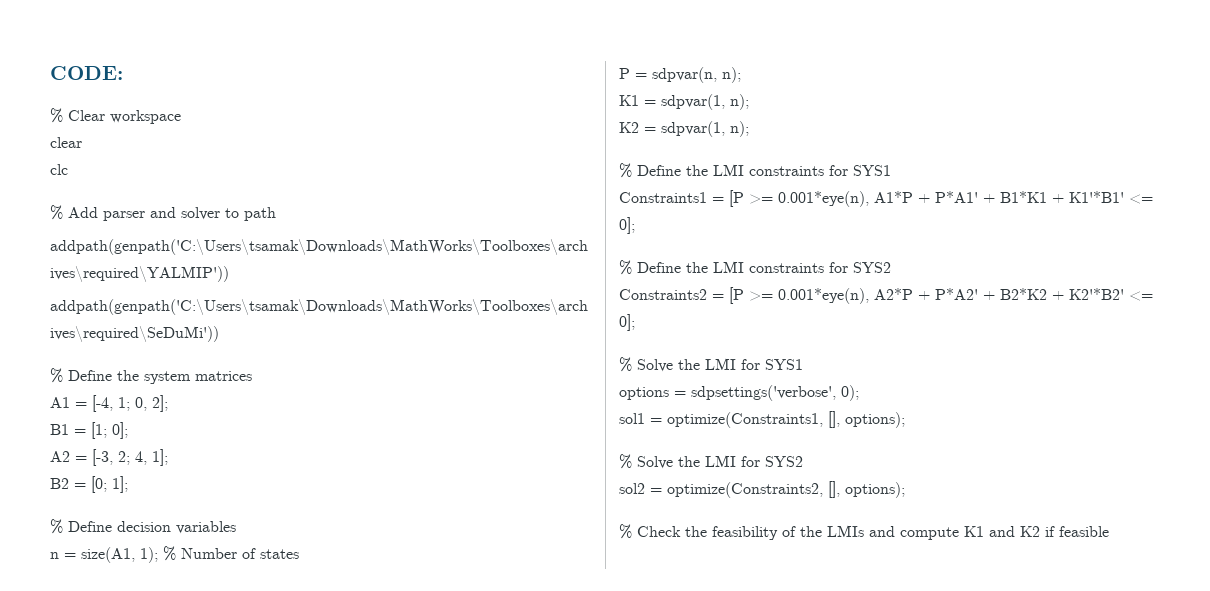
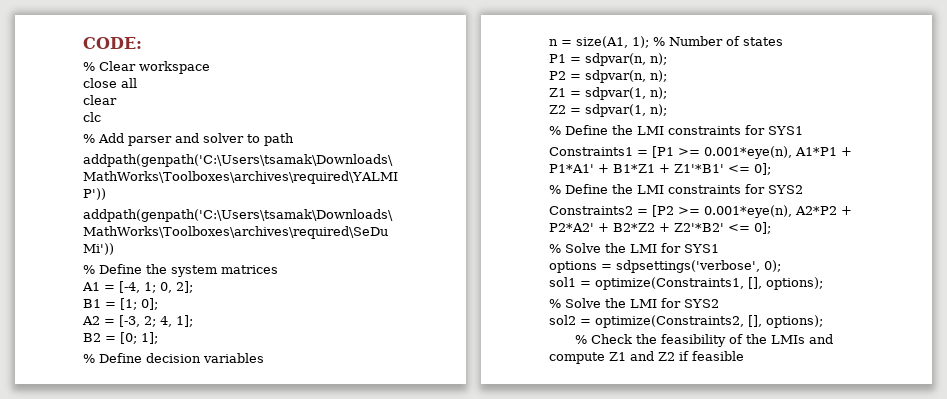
(181, 117) none -> [83,78,137,88] // close all
[619,67,741,83] [619,94,749,110] [619,122,639,133] P = sdpvar(n, n); // K1 = sdpvar(1, n); // K2 -> [549,53,667,66] [549,70,667,83] [549,87,667,100] [549,105,566,114] P1 = sdpvar(n, n); // P2 = sdpvar(n, n); // Z1 = sdpvar(1, n); // Z2
[729,190,1124,207] [P >= 0.001*eye(n), A1*P + P*A1' + B1*K1 + K1'*B1' -> [652,146,852,159] [549,164,724,173] [P1 >= 0.001*eye(n), A1*P1 + P1*A1' + B1*Z1 + Z1'*B1'
[729,287,1124,304] [P >= 0.001*eye(n), A2*P + P*A2' + B2*K2 + K2'*B2' -> [652,205,852,218] [549,223,724,232] [P2 >= 0.001*eye(n), A2*P2 + P2*A2' + B2*Z2 + Z2'*B2'
[964,526,1040,537] K1 and K2 -> [609,351,675,361] Z1 and Z2

